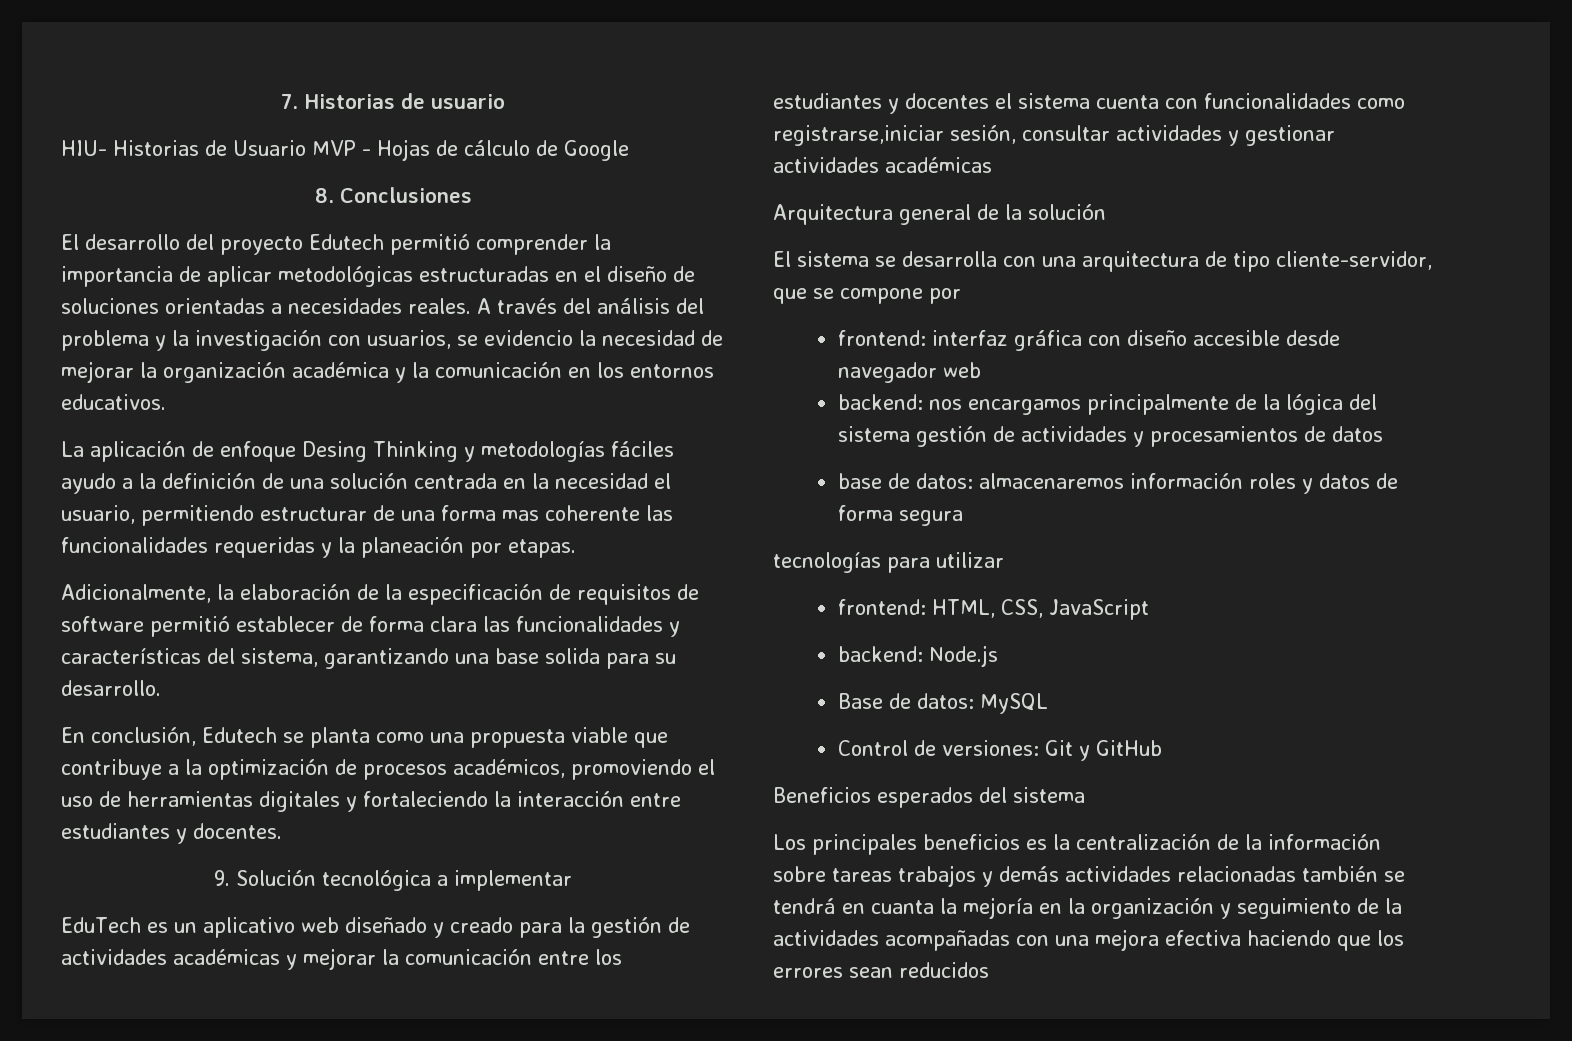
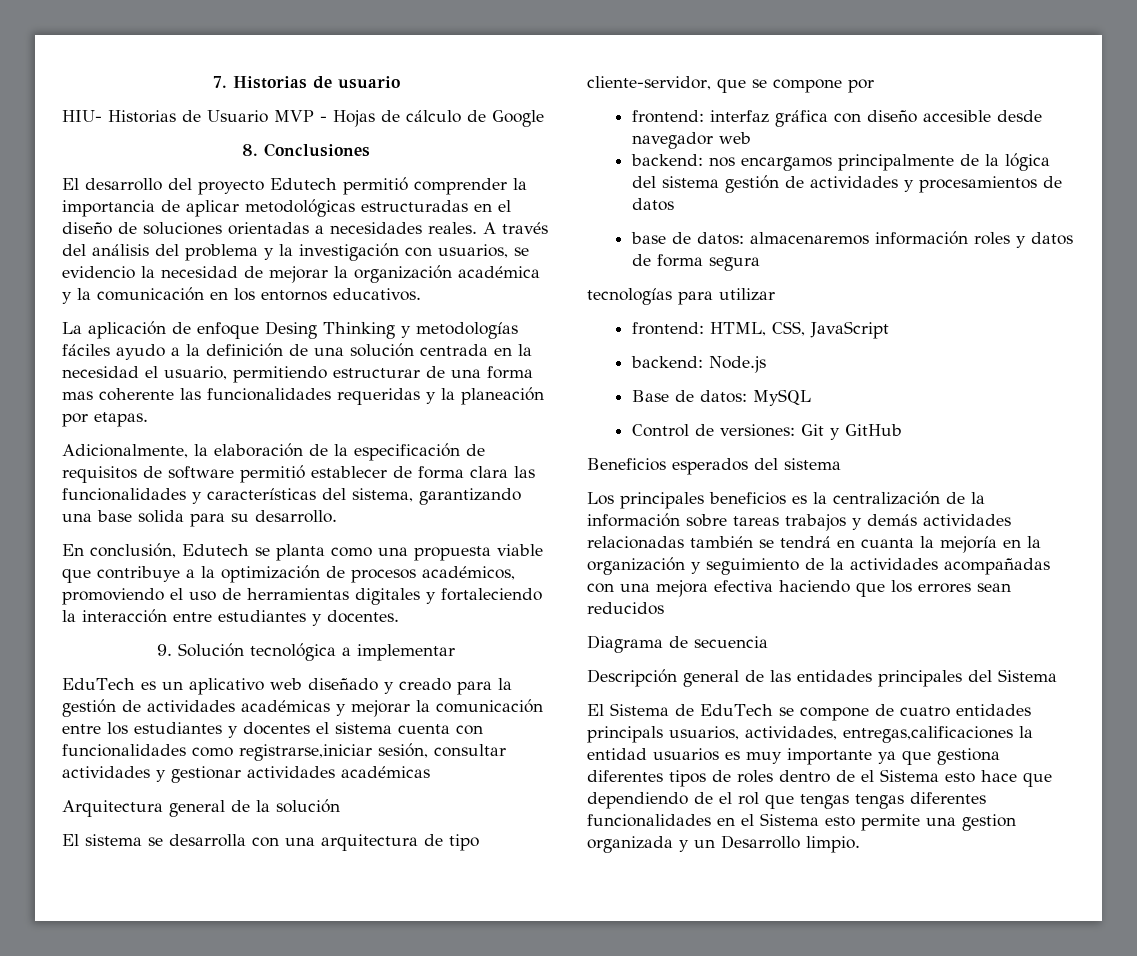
(989, 970) none -> [587,635,768,653] [587,669,1057,687] [587,703,1031,721] [587,726,1033,743] [587,748,1000,765] [587,769,1052,787] [587,792,986,809] [587,813,1016,831] [587,835,860,853] // Diagrama de secuencia // Descripción general de las entidades principales del Sistema // El Sistema de EduTech se compone de cuatro entidades principals usuarios, actividades, entregas,calificaciones la entidad usuarios es muy importante ya que gestiona diferentes tipos de roles dentro de el Sistema esto hace que dependiendo de el rol que tengas tengas diferentes funcionalidades en el Sistema esto permite una gestion organizada y un Desarrollo limpio.

